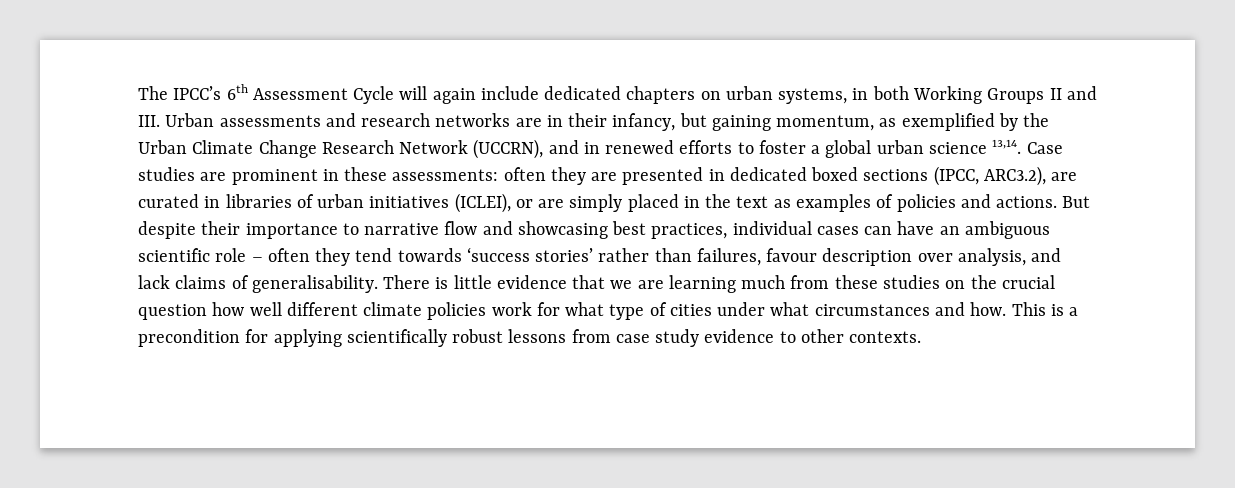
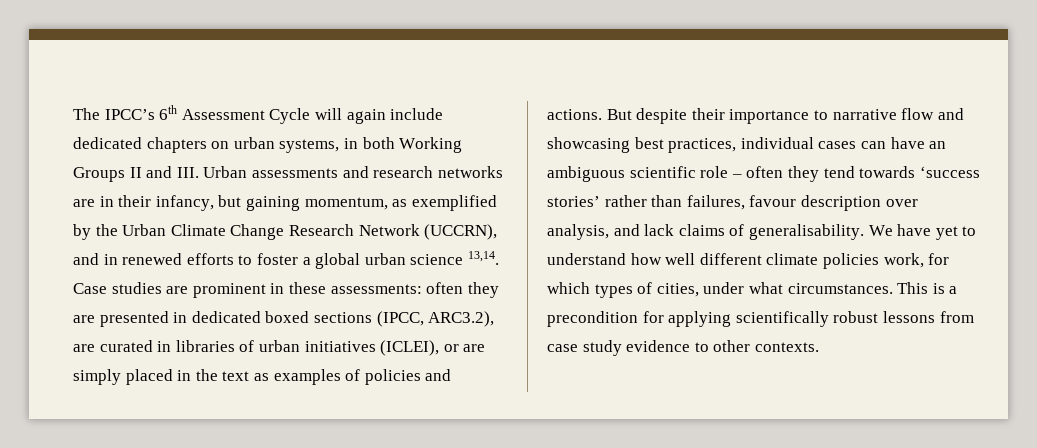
[383,275,1055,293] [138,304,207,320] There is little evidence that we are learning much from these studies on the crucial question -> [868,224,977,240] [547,253,626,265] We have yet to understand
[491,302,1007,320] work for what type of cities under what circumstances and how. -> [883,253,950,268] [547,282,893,298] work, for which types of cities, under what circumstances.

